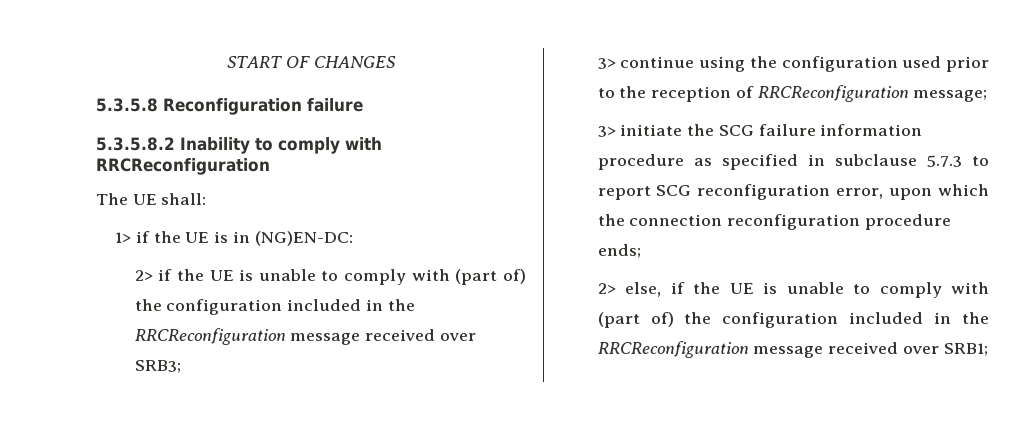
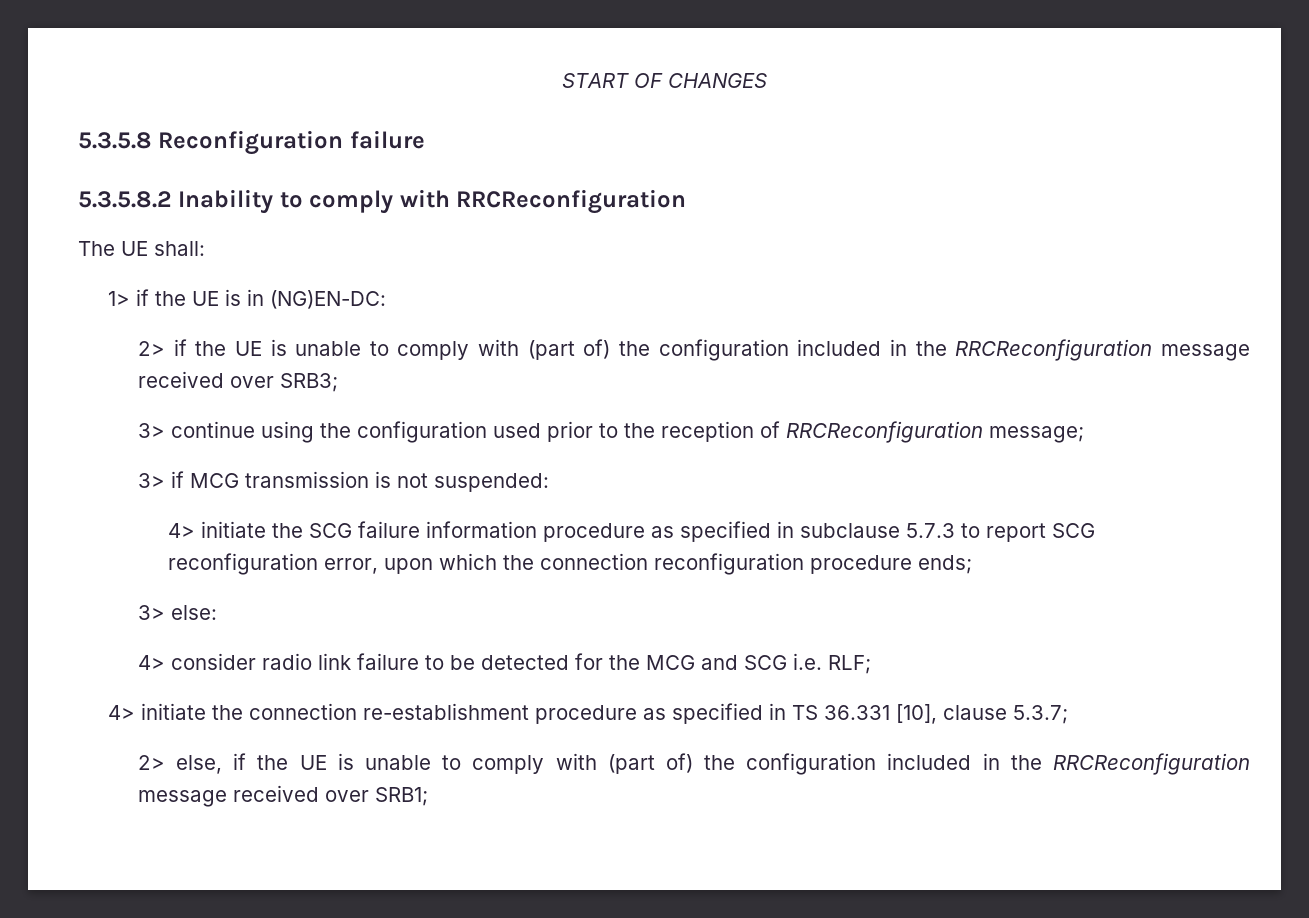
(616, 131) none -> [170,471,549,492] [167,523,195,538] if MCG transmission is not suspended: // 4>
(641, 251) none -> [137,605,217,620] [137,653,871,674] [107,703,1068,724] // 3> else: // 4> consider radio link failure to be detected for the MCG and SCG i.e. RLF; // 4> initiate the connection re-establishment procedure as specified in TS 36.331 [10], clause 5.3.7;

